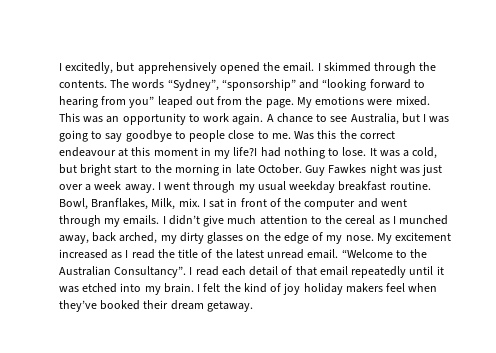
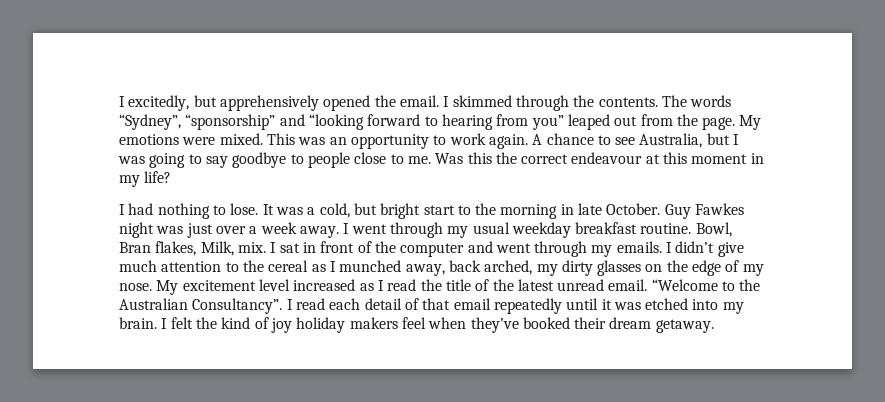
[233,147,258,156] life?I -> [144,171,172,183] [119,204,125,215] life? // I
[91,198,149,210] Branflakes, -> [119,241,197,256] Bran flakes,
(452, 236) none -> [258,279,290,291] level

